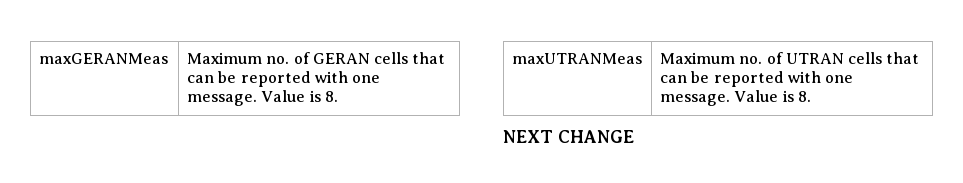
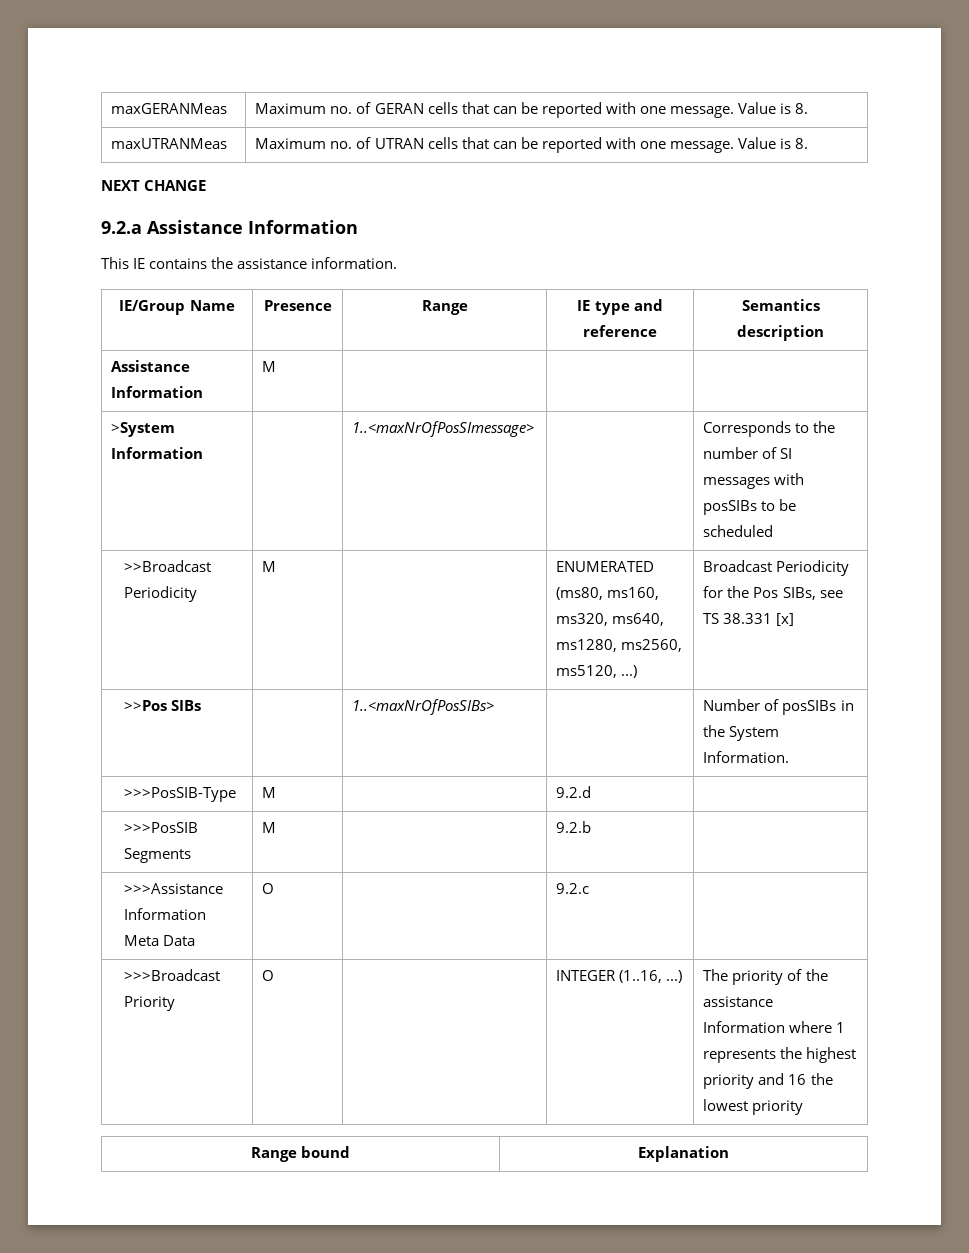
(634, 136) none -> [101,220,358,234] [101,257,398,269] [119,300,235,315] [263,300,332,311] [421,300,468,315] [577,299,663,315] [583,325,657,337] [741,299,820,311] [737,325,824,341] [111,360,191,372] [111,386,204,398] [262,361,277,372] [111,422,176,437] [111,447,204,459] [352,421,535,437] [703,421,836,437] [703,447,793,459] [703,473,805,489] [703,499,797,515] [703,525,774,537] [124,560,212,572] [124,586,198,602] [262,561,277,572] [556,561,655,572] [556,587,660,600] [556,613,665,626] [556,639,683,652] [556,665,638,678] [703,560,850,576] [703,586,843,600] [703,613,795,626] [124,700,202,711] [352,699,495,715] [703,699,854,715] [703,725,780,741] [703,751,790,763] [124,787,237,802] [262,787,277,798] [556,786,592,798] [124,822,199,833] [124,848,192,863] [262,822,277,833] [556,821,592,833] [124,883,224,894] [124,908,207,920] [124,935,196,946] [262,883,275,894] [556,883,590,894] [124,969,221,981] [124,996,176,1011] [262,970,275,981] [556,970,683,983] [703,969,828,985] [703,996,774,1007] [703,1021,846,1033] [703,1047,857,1063] [703,1073,833,1089] [703,1099,804,1115] [250,1146,351,1162] [638,1146,729,1162] // 9.2.a Assistance Information // This IE contains the assistance information. // IE/Group Name | Presence | Range | IE type and reference | Semantics description // Assistance Information | M | | | // >System Information | | 1..<maxNrOfPosSImessage> | | Corresponds to the number of SI messages with posSIBs to be scheduled // >>Broadcast Periodicity | M | | ENUMERATED (ms80, ms160, ms320, ms640, ms1280, ms2560, ms5120, ...) | Broadcast Periodicity for the Pos SIBs, see TS 38.331 [x] // >>Pos SIBs | | 1..<maxNrOfPosSIBs> | | Number of posSIBs in the System Information. // >>>PosSIB-Type | M | | 9.2.d | // >>>PosSIB Segments | M | | 9.2.b | // >>>Assistance Information Meta Data | O | | 9.2.c | // >>>Broadcast Priority | O | | INTEGER (1..16, ...) | The priority of the assistance Information where 1 represents the highest priority and 16 the lowest priority // Range bound | Explanation

